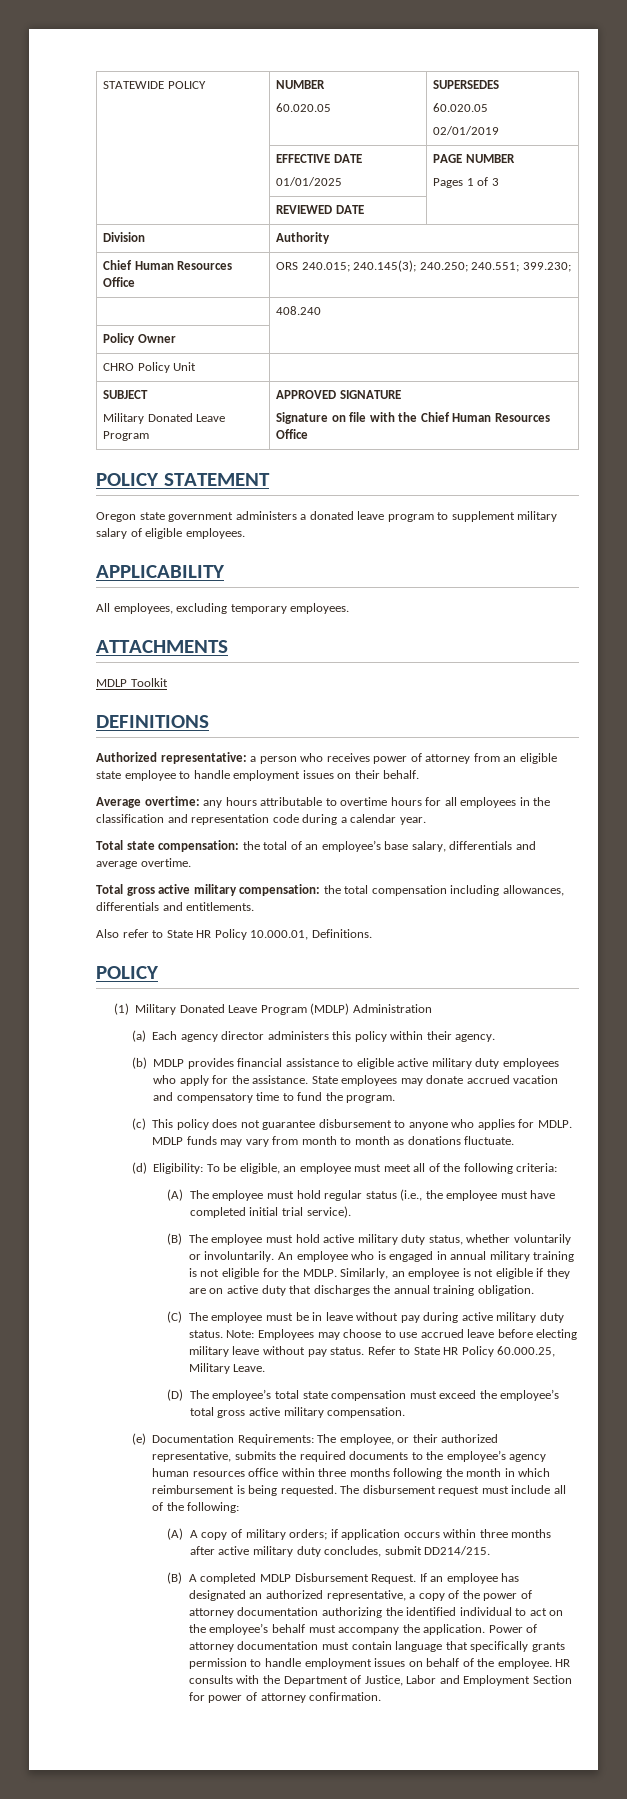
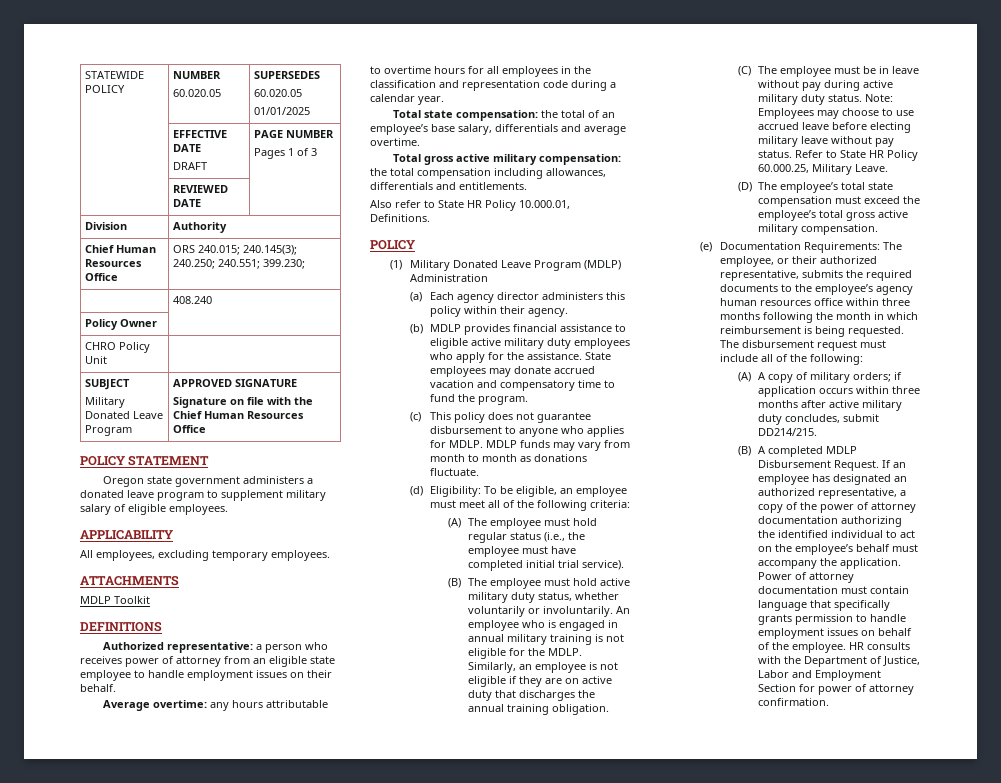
[433,126,500,135] 02/01/2019 -> [253,107,310,115] 01/01/2025
[276,177,343,186] 01/01/2025 -> [172,162,207,170] DRAFT

